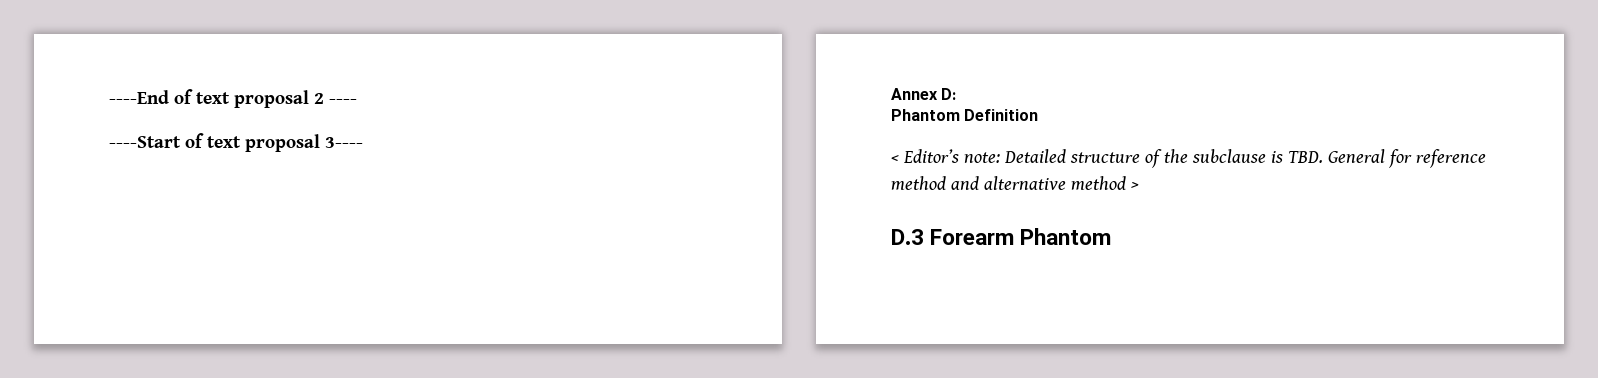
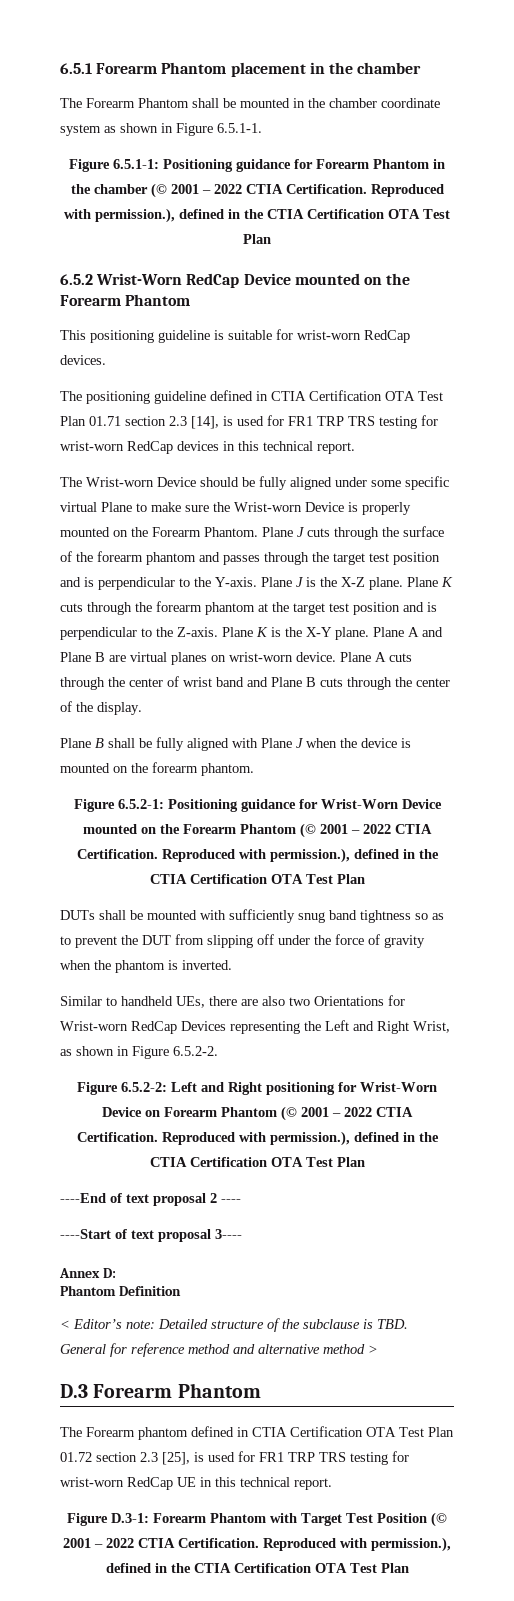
(109, 97) none -> [60,62,422,77] [60,98,440,108] [60,123,262,136] [69,159,445,172] [70,183,444,198] [64,208,450,223] [243,234,271,244] [60,273,411,288] [60,294,191,306] [60,329,410,343] [60,355,106,365] [60,390,443,404] [60,415,438,429] [60,441,355,454] [60,476,449,490] [60,502,411,515] [60,526,444,540] [60,551,440,565] [60,577,453,590] [60,601,437,615] [60,627,443,640] [60,652,412,665] [60,676,450,690] [60,701,142,715] [60,737,411,751] [60,762,254,776] [73,799,442,812] [83,823,432,838] [76,848,439,863] [149,874,365,884] [60,909,444,923] [60,934,425,948] [60,960,232,973] [60,995,405,1008] [60,1020,450,1034] [60,1046,218,1059] [77,1082,437,1095] [102,1106,413,1121] [76,1131,439,1146] [149,1157,365,1167] 6.5.1 Forearm Phantom placement in the chamber // The Forearm Phantom shall be mounted in the chamber coordinate system as shown in Figure 6.5.1-1. // Figure 6.5.1-1: Positioning guidance for Forearm Phantom in the chamber (© 2001 – 2022 CTIA Certification. Reproduced with permission.), defined in the CTIA Certification OTA Test Plan // 6.5.2 Wrist-Worn RedCap Device mounted on the Forearm Phantom // This positioning guideline is suitable for wrist-worn RedCap devices. // The positioning guideline defined in CTIA Certification OTA Test Plan 01.71 section 2.3 [14], is used for FR1 TRP TRS testing for wrist-worn RedCap devices in this technical report. // The Wrist-worn Device should be fully aligned under some specific virtual Plane to make sure the Wrist-worn Device is properly mounted on the Forearm Phantom. Plane J cuts through the surface of the forearm phantom and passes through the target test position and is perpendicular to the Y-axis. Plane J is the X-Z plane. Plane K cuts through the forearm phantom at the target test position and is perpendicular to the Z-axis. Plane K is the X-Y plane. Plane A and Plane B are virtual planes on wrist-worn device. Plane A cuts through the center of wrist band and Plane B cuts through the center of the display. // Plane B shall be fully aligned with Plane J when the device is mounted on the forearm phantom. // Figure 6.5.2-1: Positioning guidance for Wrist-Worn Device mounted on the Forearm Phantom (© 2001 – 2022 CTIA Certification. Reproduced with permission.), defined in the CTIA Certification OTA Test Plan // DUTs shall be mounted with sufficiently snug band tightness so as to prevent the DUT from slipping off under the force of gravity when the phantom is inverted. // Similar to handheld UEs, there are also two Orientations for Wrist-worn RedCap Devices representing the Left and Right Wrist, as shown in Figure 6.5.2-2. // Figure 6.5.2-2: Left and Right positioning for Wrist-Worn Device on Forearm Phantom (© 2001 – 2022 CTIA Certification. Reproduced with permission.), defined in the CTIA Certification OTA Test Plan //
(1112, 236) none -> [60,1426,454,1440] [60,1451,409,1465] [60,1477,332,1490] [67,1512,447,1527] [63,1537,451,1552] [105,1563,409,1573] // The Forearm phantom defined in CTIA Certification OTA Test Plan 01.72 section 2.3 [25], is used for FR1 TRP TRS testing for wrist-worn RedCap UE in this technical report. // Figure D.3-1: Forearm Phantom with Target Test Position (© 2001 – 2022 CTIA Certification. Reproduced with permission.), defined in the CTIA Certification OTA Test Plan

